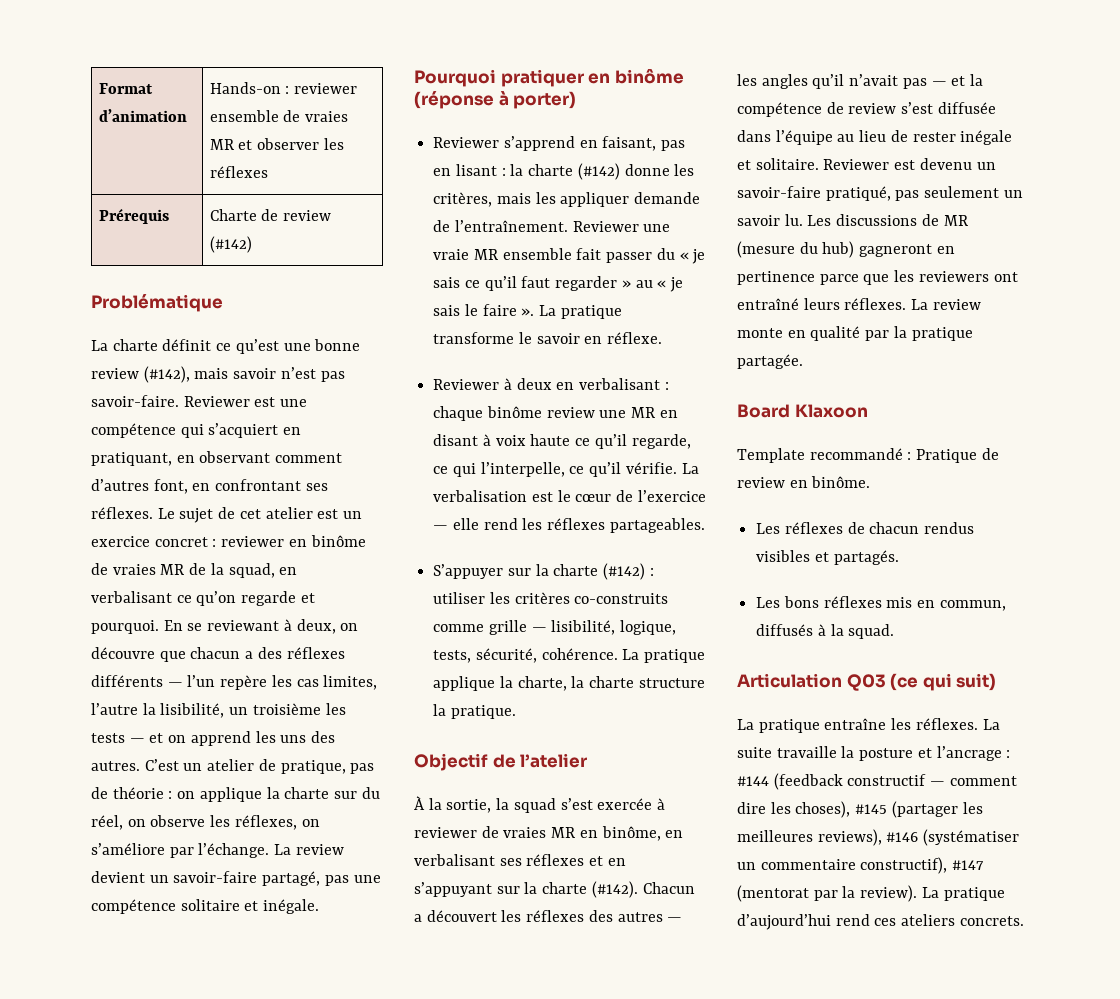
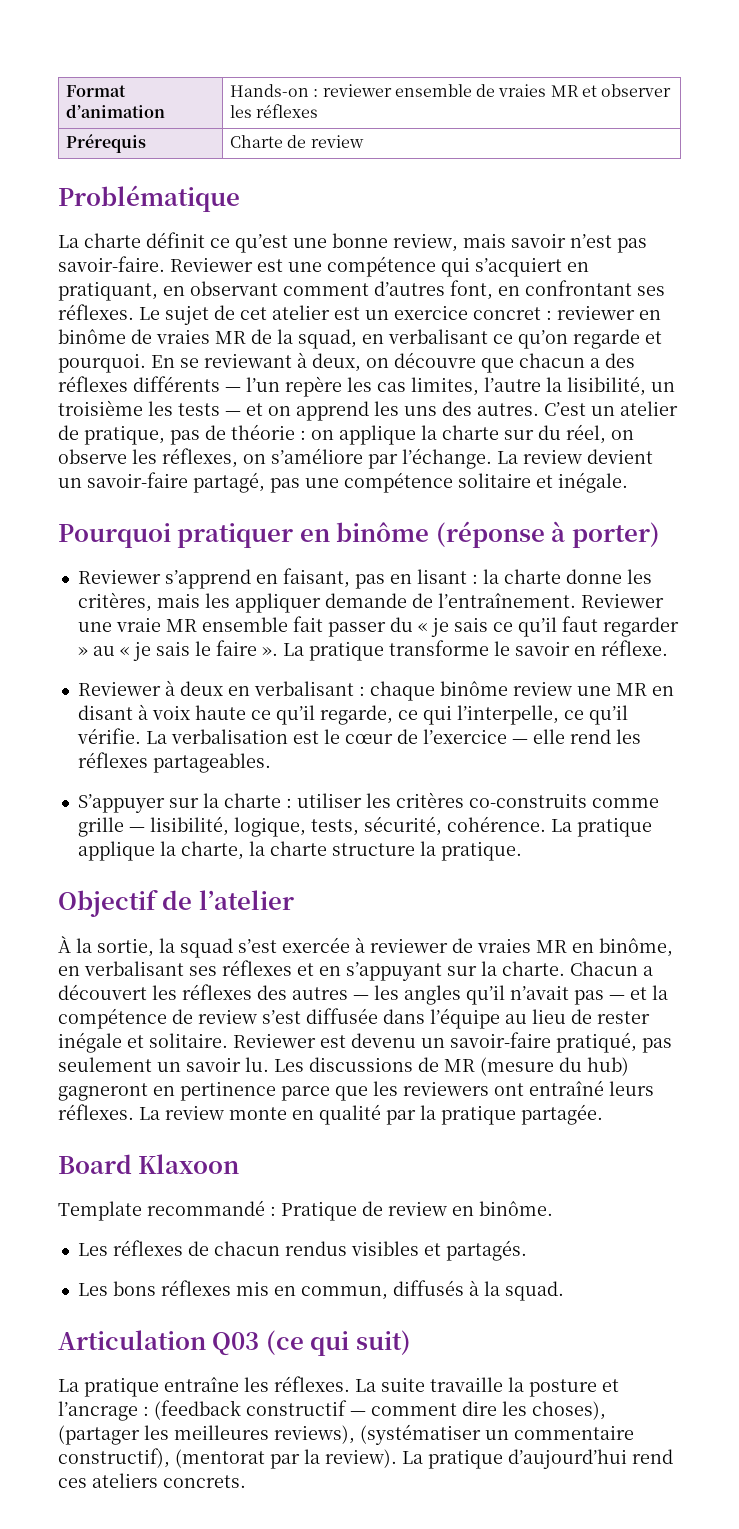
[209,236,252,253] (#142) -> (364, 141) none
[91,366,190,383] review (#142), -> [393,233,458,252] review,
[577,163,620,180] (#142) -> (561, 576) none
[603,563,646,580] (#142) -> (281, 800) none
[542,881,638,898] charte (#142). -> [502,961,565,976] charte.
[737,776,769,786] #144 -> (149, 1411) none
[855,804,888,814] #145 -> (606, 1410) none
[886,832,919,842] #146 -> (355, 1434) none
[952,860,985,870] #147 -> (170, 1458) none

